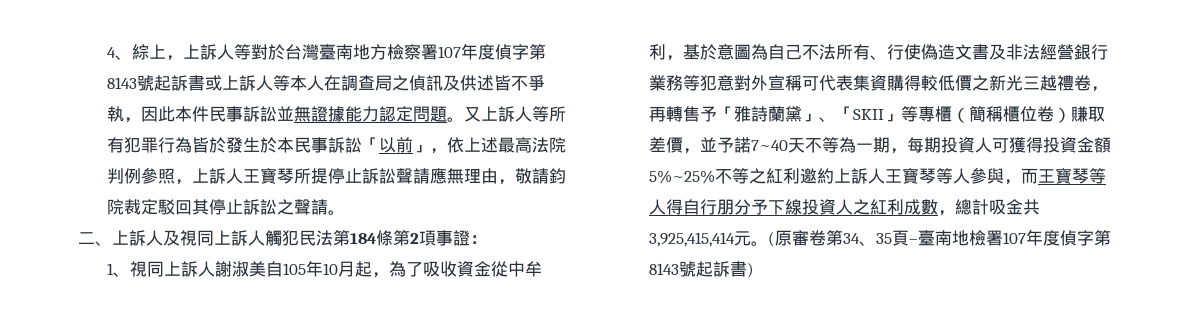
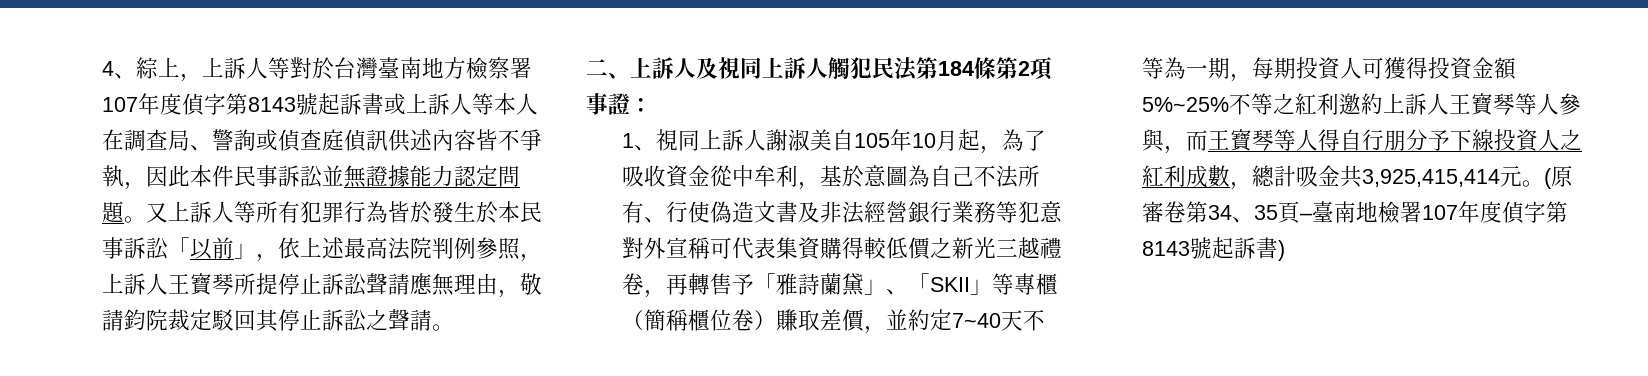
[392,75,495,91] 之偵訊及供述 -> [189,129,476,152] 、警詢或偵查庭偵訊供述內容
[717,137,752,153] 予諾 -> [907,309,952,331] 約定

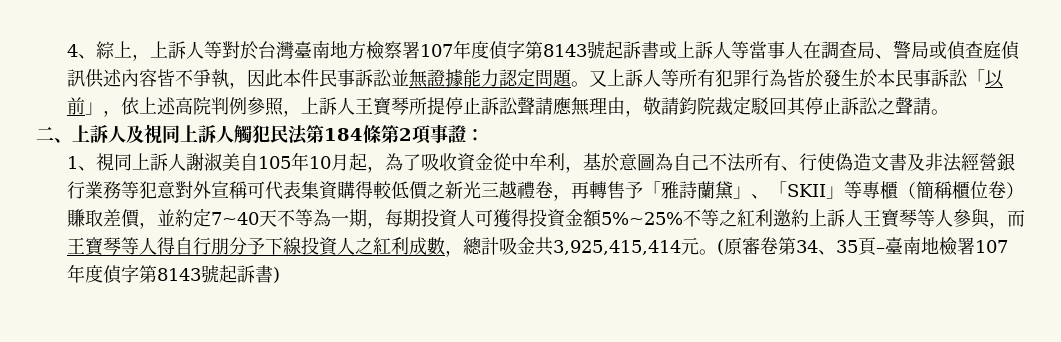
[493,93,516,115] 本 -> [748,41,785,59] 當事
[233,129,256,151] 詢 -> [910,41,929,59] 局
[343,237,410,260] 最高法 -> [174,97,193,115] 高

